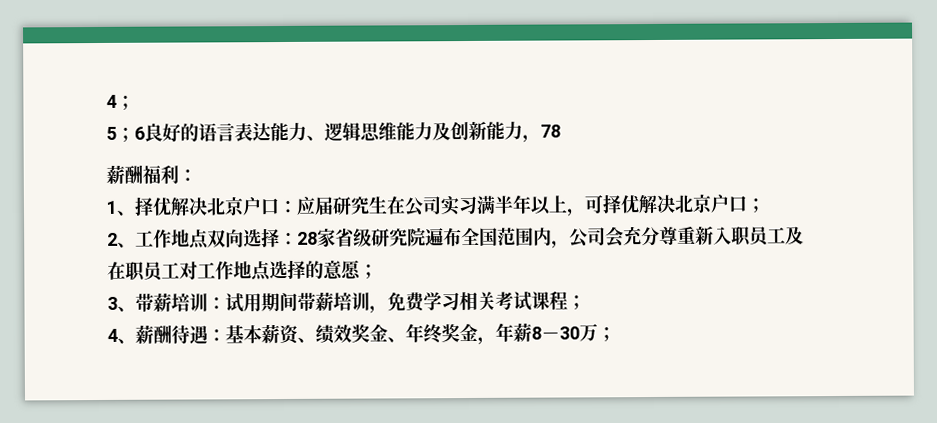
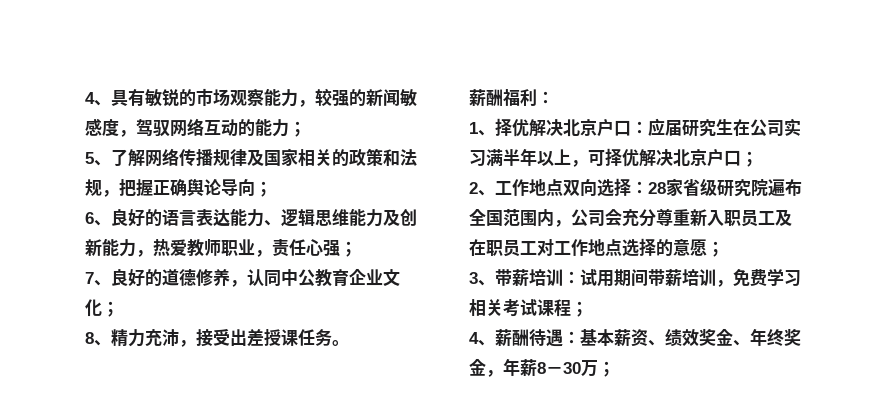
[106,94,135,110] [106,126,145,142] 4； // 5；6 -> [85,88,417,107] [85,118,306,137] [85,148,417,167] [85,179,272,197] [85,212,111,226] 4、具有敏锐的市场观察能力，较强的新闻敏感度，驾驭网络互动的能力； // 5、了解网络传播规律及国家相关的政策和法规，把握正确舆论导向； // 6、
[540,124,561,138] 78 -> [153,238,357,257] [85,268,400,287] [85,299,119,317] [85,329,349,347] 热爱教师职业，责任心强； // 7、良好的道德修养，认同中公教育企业文化； // 8、精力充沛，接受出差授课任务。

